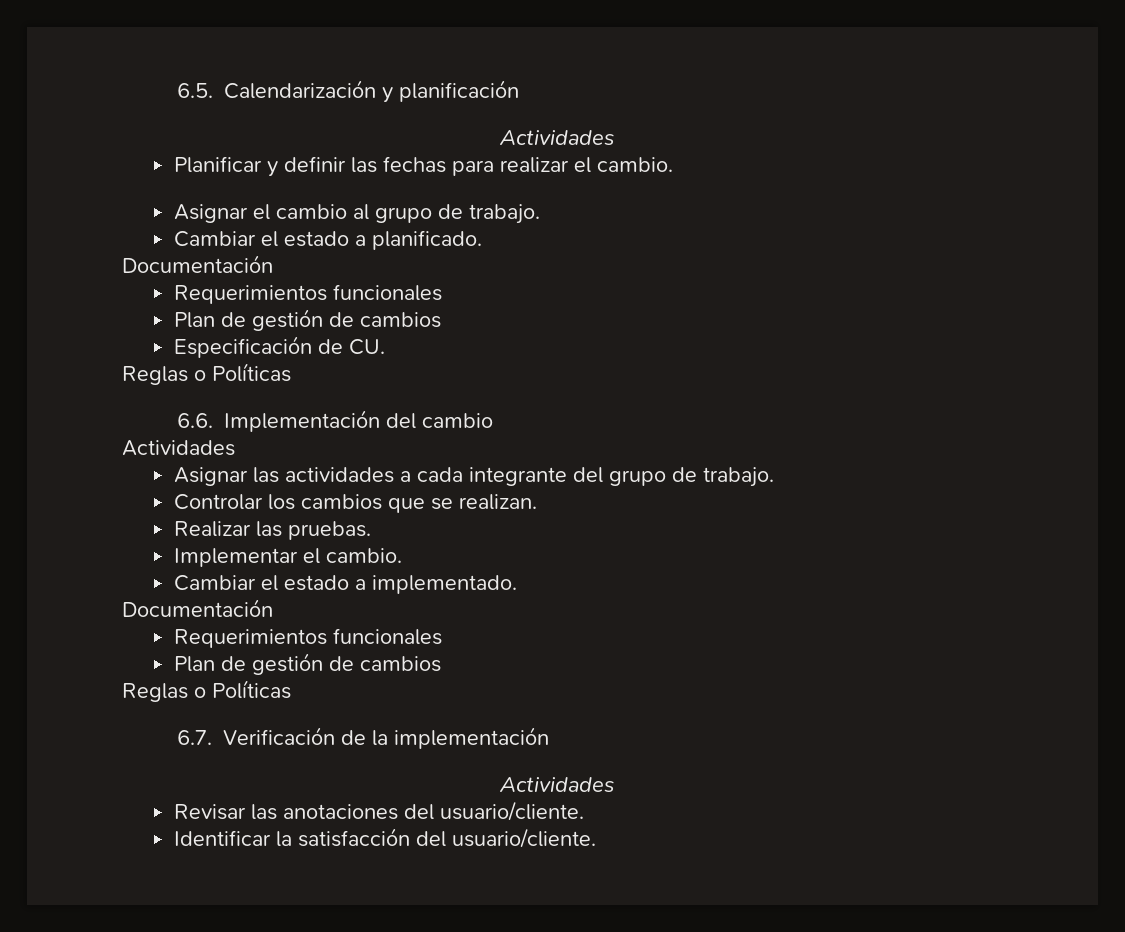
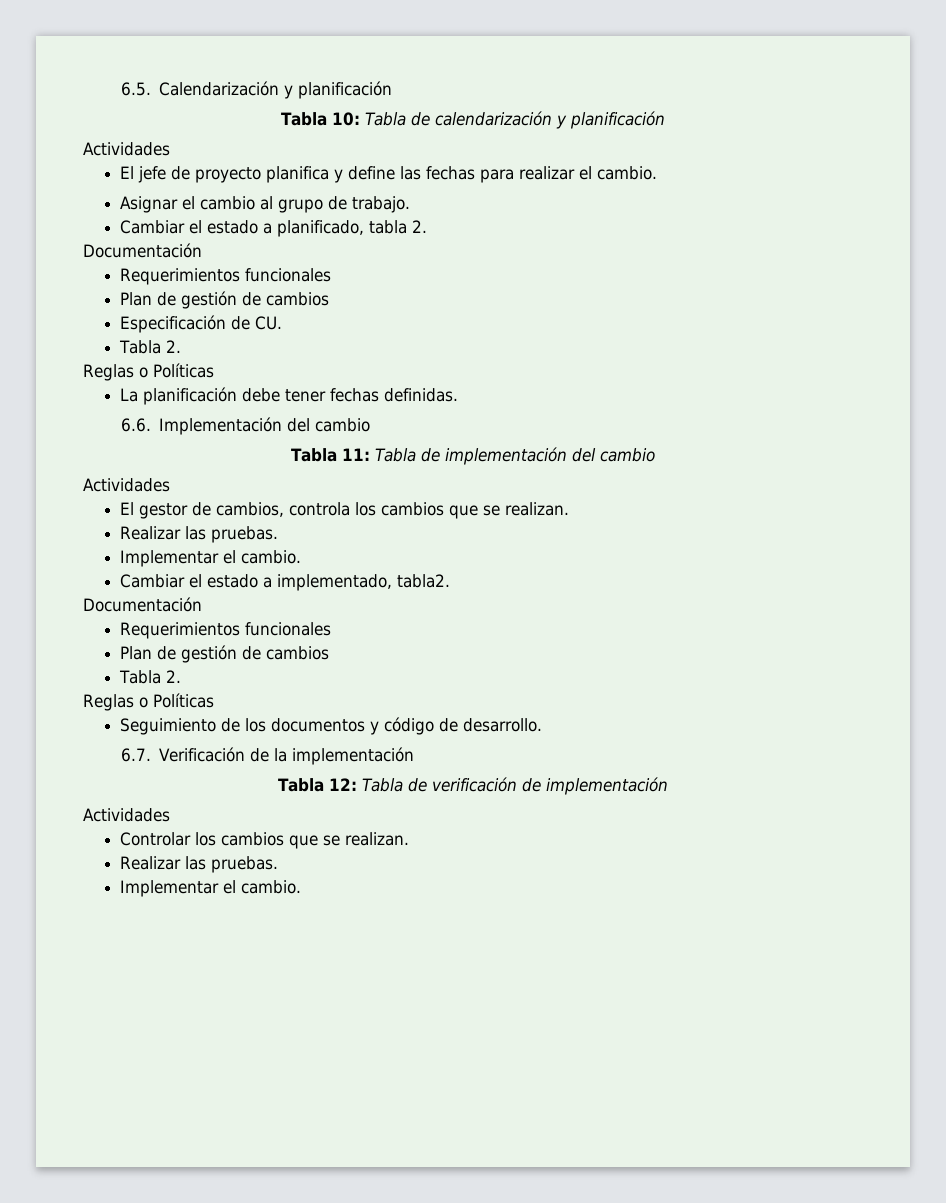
[498,130,615,145] [173,156,346,177] Actividades // Planificar y definir -> [281,111,665,129] [83,142,170,156] [120,166,396,183] Tabla 10: Tabla de calendarización y planificación // Actividades // El jefe de proyecto planifica y define
[371,230,482,250] planificado. -> [277,220,428,237] planificado, tabla 2.
[122,363,291,385] [176,410,493,432] [122,440,235,456] [173,467,774,487] [173,494,263,510] // Reglas o Políticas // 6.6. Implementación del cambio // Actividades // Asignar las actividades a cada integrante del grupo de trabajo. // Controlar -> [119,340,182,354] [83,363,214,381] [120,387,459,405] [120,417,371,435] [291,447,655,465] [83,478,170,492] [120,502,351,519] // Tabla 2. // Reglas o Políticas // La planificación debe tener fechas definidas. // 6.6. Implementación del cambio // Tabla 11: Tabla de implementación del cambio // Actividades // El gestor de cambios, controla
[371,575,517,594] [122,599,273,617] [173,628,442,648] [173,653,441,675] [122,680,291,702] implementado. // Documentación // Requerimientos funcionales // Plan de gestión de cambios // Reglas o Políticas -> [277,574,451,591] [83,597,202,612] [120,622,332,639] [120,645,330,663] [119,670,182,684] [83,693,214,711] [120,717,543,735] implementado, tabla2. // Documentación // Requerimientos funcionales // Plan de gestión de cambios // Tabla 2. // Reglas o Políticas // Seguimiento de los documentos y código de desarrollo.
[498,777,615,792] [173,801,584,821] [173,828,596,848] Actividades // Revisar las anotaciones del usuario/cliente. // Identificar la satisfacción del usuario/cliente. -> [278,777,668,795] [83,808,170,822] [120,832,410,849] [120,856,279,873] [120,880,302,897] Tabla 12: Tabla de verificación de implementación // Actividades // Controlar los cambios que se realizan. // Realizar las pruebas. // Implementar el cambio.

